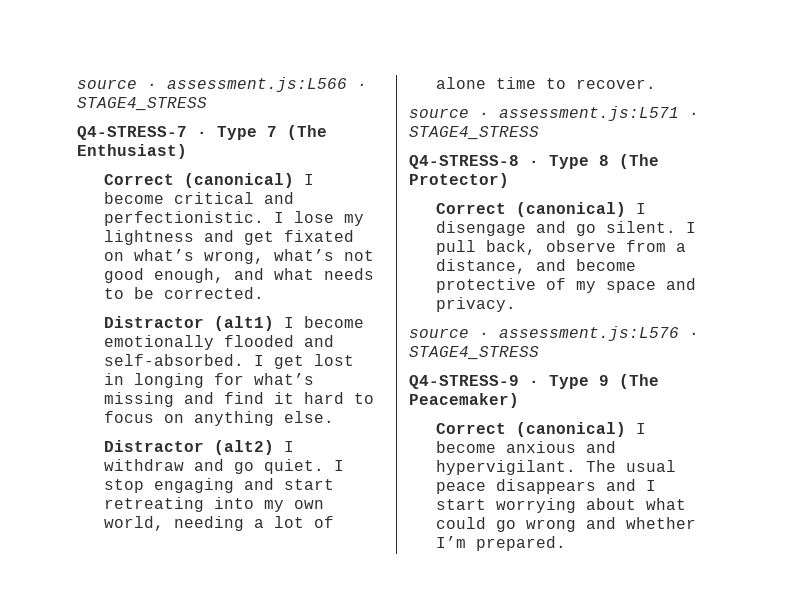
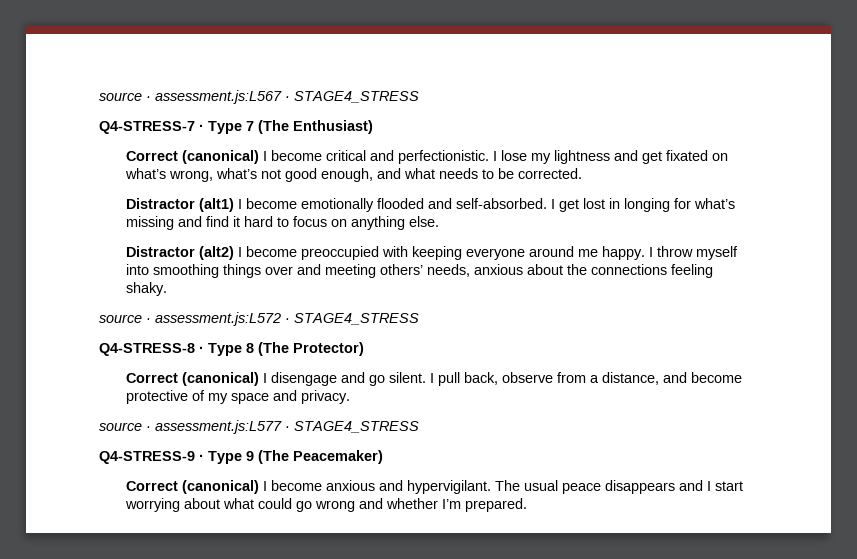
[77,77,347,92] source · assessment.js:L566 -> [99,90,282,104] source · assessment.js:L567
[104,459,345,474] [104,478,335,493] [104,497,325,512] [104,516,335,531] [436,77,657,89] [409,106,679,121] withdraw and go quiet. I stop engaging and start retreating into my own world, needing a lot of alone time to recover. // source · assessment.js:L571 -> [246,246,739,260] [126,264,714,278] [126,282,168,296] [99,312,281,326] become preoccupied with keeping everyone around me happy. I throw myself into smoothing things over and meeting others’ needs, anxious about the connections feeling shaky. // source · assessment.js:L572
[499,326,679,341] assessment.js:L576 -> [155,420,282,434] assessment.js:L577

